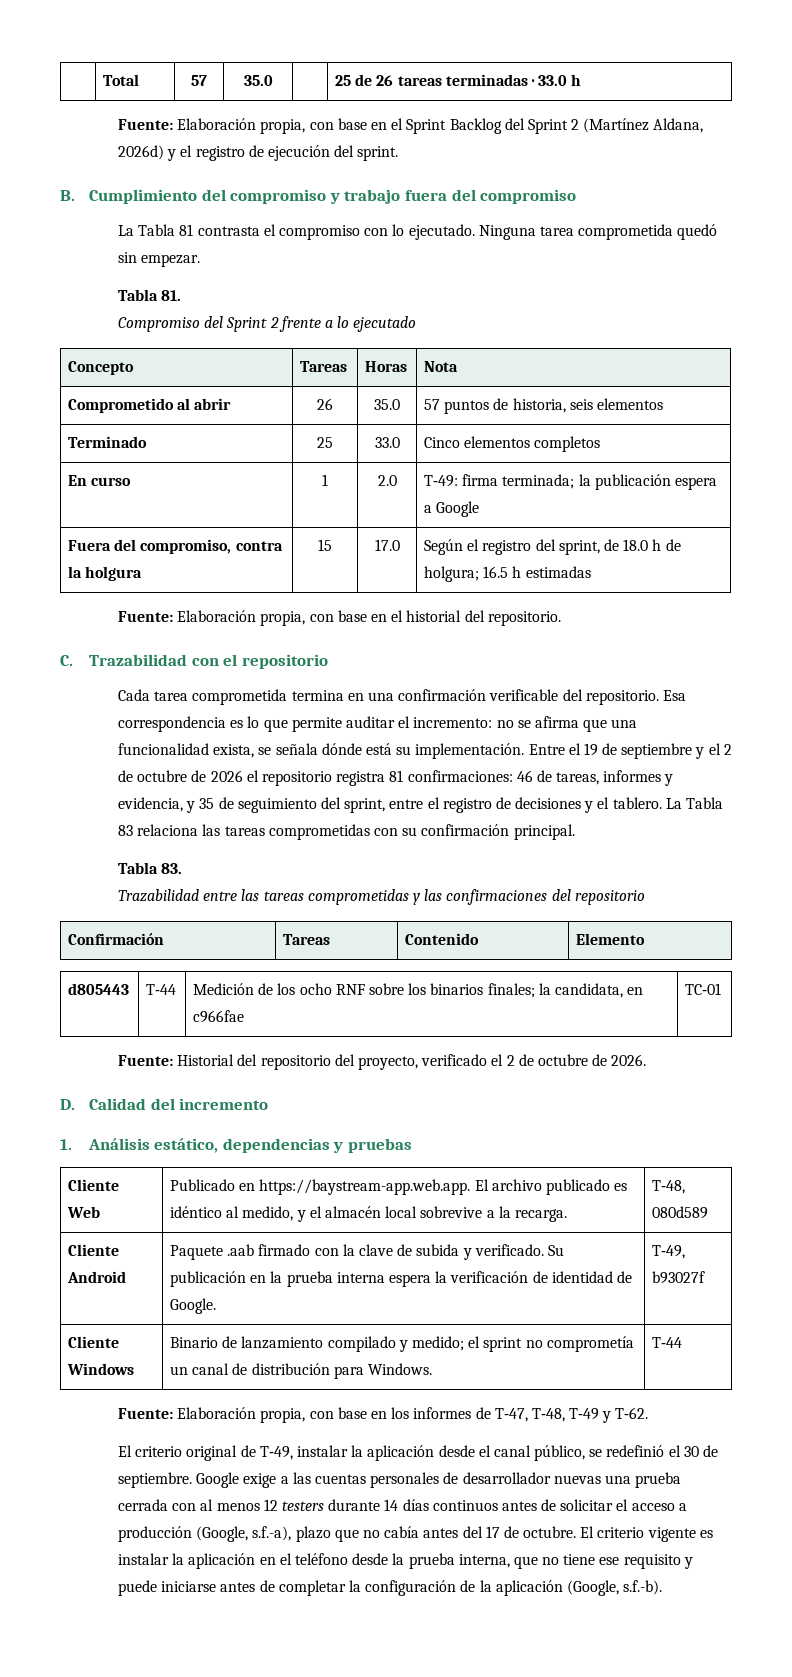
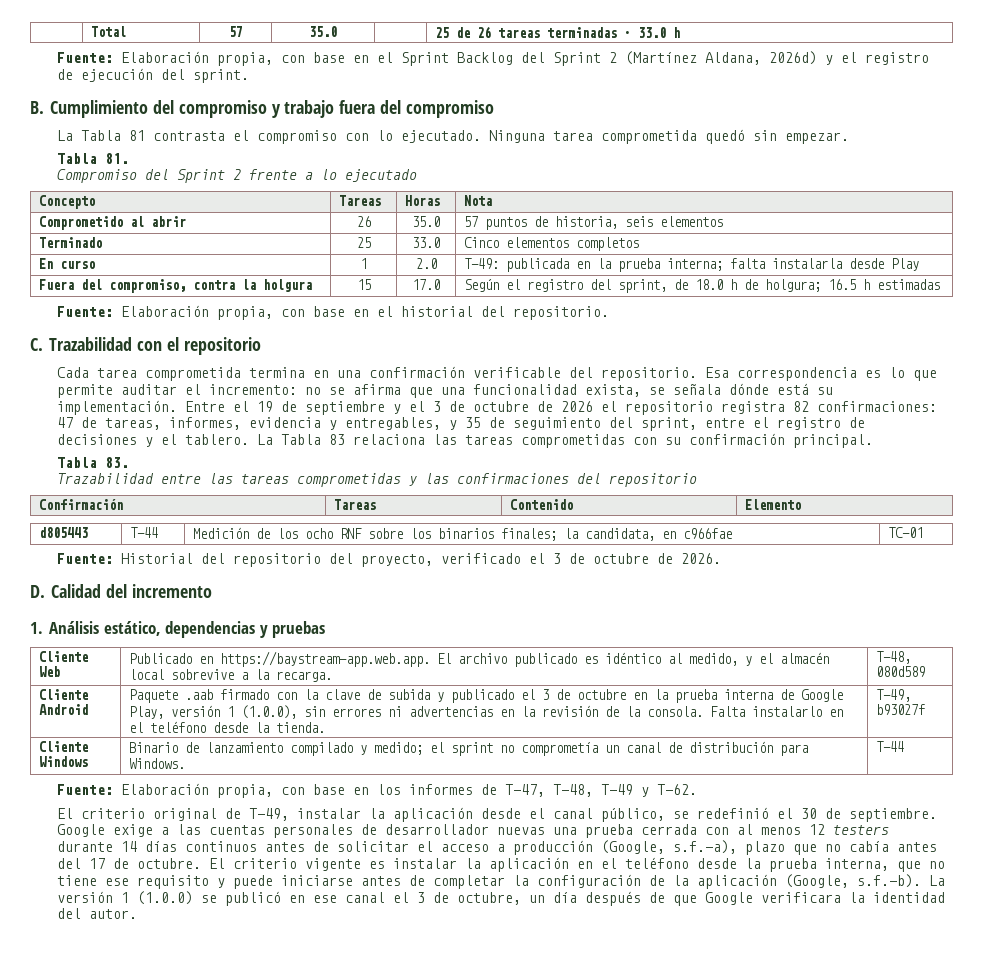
[462,474,718,490] [424,501,480,517] firma terminada; la publicación espera a Google -> [506,258,920,272] publicada en la prueba interna; falta instalarla desde Play
[723,744,732,755] 2 -> [433,401,442,412] 3
[389,770,674,786] [118,797,184,812] 81 confirmaciones: 46 de tareas, informes y evidencia, -> [793,401,938,412] [57,417,442,430] 82 confirmaciones: 47 de tareas, informes, evidencia y entregables,
[506,1055,515,1066] 2 -> [553,553,562,564] 3
[474,1244,564,1256] [170,1271,632,1287] [170,1298,217,1314] verificado. Su publicación en la prueba interna espera la verificación de identidad de Google. -> [451,689,844,703] [129,705,844,719] [129,721,326,733] publicado el 3 de octubre en la prueba interna de Google Play, versión 1 (1.0.0), sin errores ni advertencias en la revisión de la consola. Falta instalarlo en el teléfono desde la tienda.
(663, 1587) none -> [929,875,946,886] [57,891,946,906] [57,908,138,919] La versión 1 (1.0.0) se publicó en ese canal el 3 de octubre, un día después de que Google verificara la identidad del autor.

